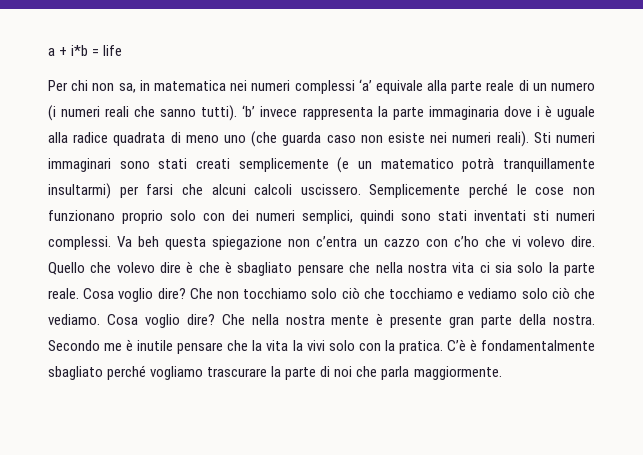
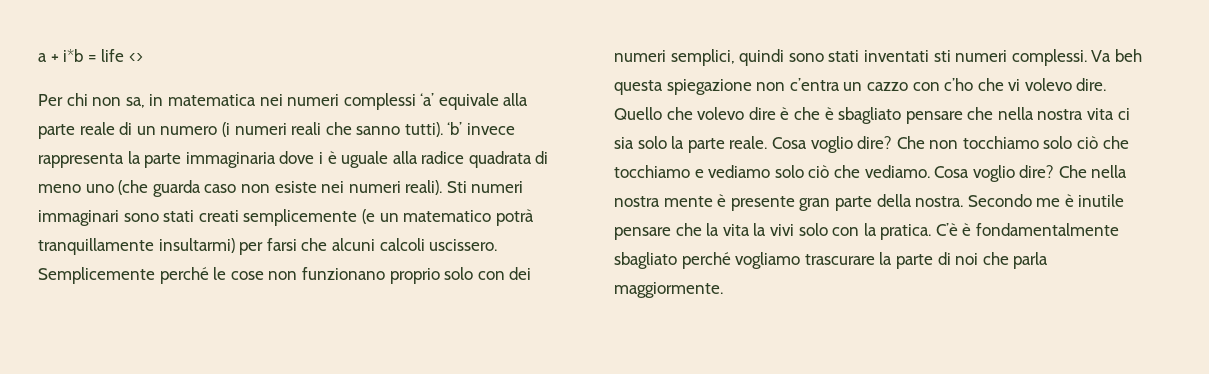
(123, 50) none -> [128,53,143,62] <>

